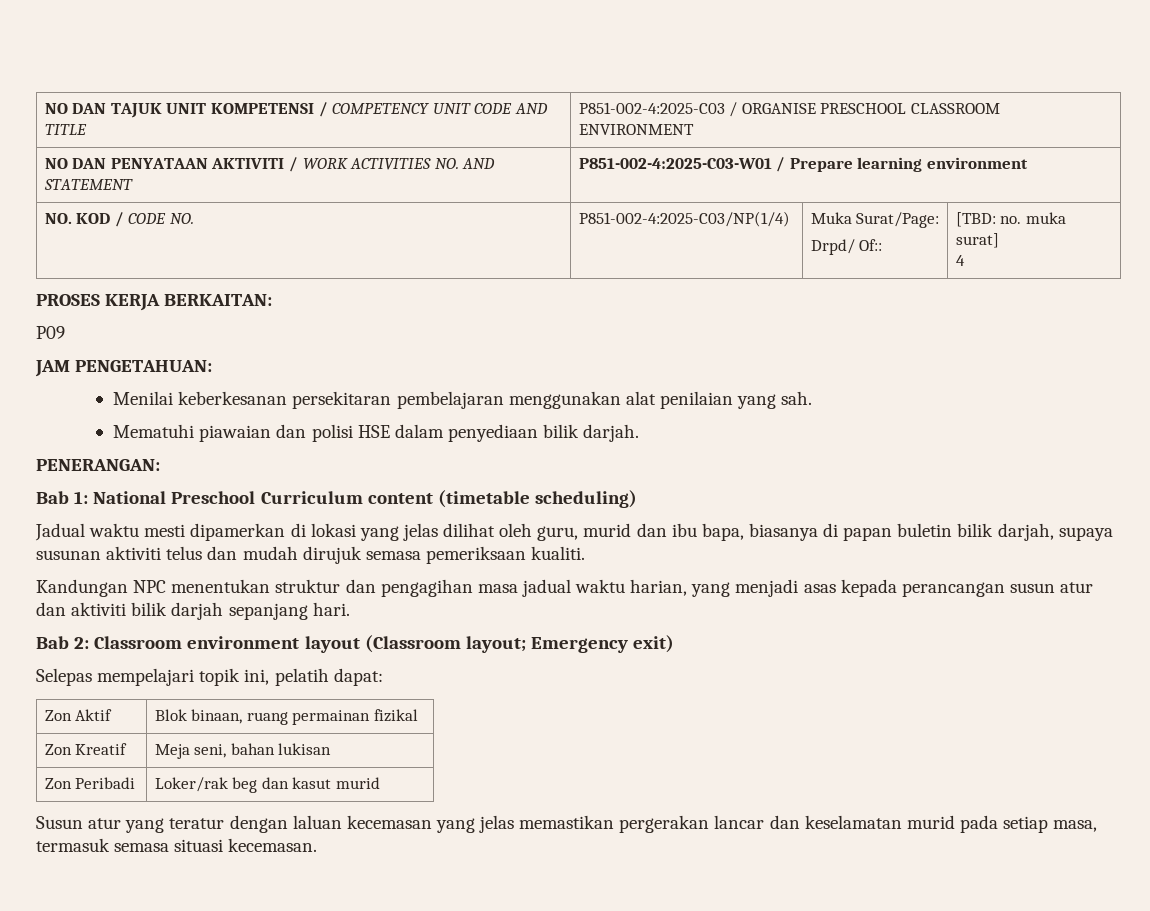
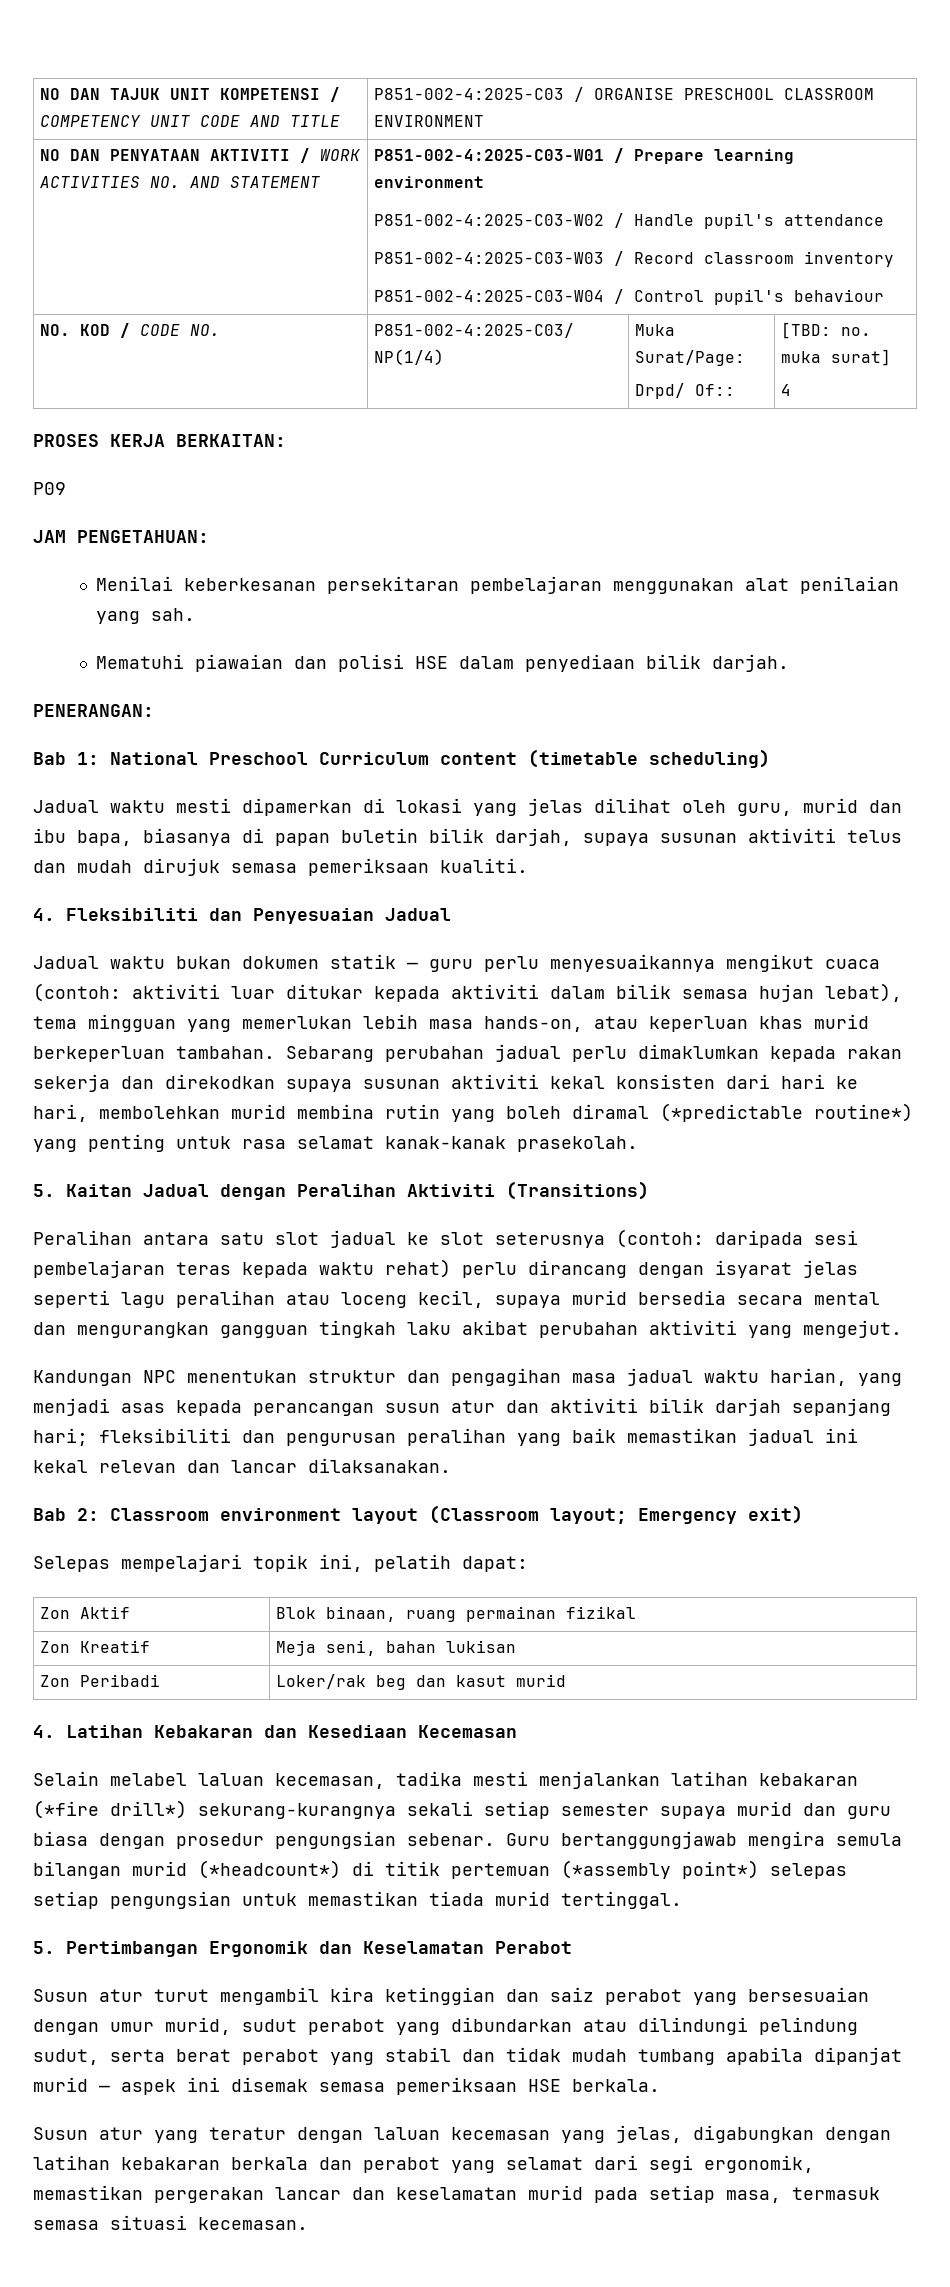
(1028, 163) none -> [374,213,885,229] [374,251,895,267] [374,289,885,305] // P851-002-4:2025-C03-W02 / Handle pupil's attendance // P851-002-4:2025-C03-W03 / Record classroom inventory // P851-002-4:2025-C03-W04 / Control pupil's behaviour
(586, 553) none -> [33,908,451,924] [33,954,880,972] [33,983,902,1002] [33,1014,869,1032] [33,1044,902,1062] [33,1074,858,1092] [33,1103,913,1122] [33,1134,638,1152] [33,1181,649,1200] [33,1229,858,1248] [33,1259,858,1278] [33,1290,880,1308] [33,1320,902,1338] // 4. Fleksibiliti dan Penyesuaian Jadual // Jadual waktu bukan dokumen statik — guru perlu menyesuaikannya mengikut cuaca (contoh: aktiviti luar ditukar kepada aktiviti dalam bilik semasa hujan lebat), tema mingguan yang memerlukan lebih masa hands-on, atau keperluan khas murid berkeperluan tambahan. Sebarang perubahan jadual perlu dimaklumkan kepada rakan sekerja dan direkodkan supaya susunan aktiviti kekal konsisten dari hari ke hari, membolehkan murid membina rutin yang boleh diramal (*predictable routine*) yang penting untuk rasa selamat kanak-kanak prasekolah. // 5. Kaitan Jadual dengan Peralihan Aktiviti (Transitions) // Peralihan antara satu slot jadual ke slot seterusnya (contoh: daripada sesi pembelajaran teras kepada waktu rehat) perlu dirancang dengan isyarat jelas seperti lagu peralihan atau loceng kecil, supaya murid bersedia secara mental dan mengurangkan gangguan tingkah laku akibat perubahan aktiviti yang mengejut.
[312,602,350,616] hari. -> [33,1428,858,1446] [33,1458,451,1473] hari; fleksibiliti dan pengurusan peralihan yang baik memastikan jadual ini kekal relevan dan lancar dilaksanakan.
(380, 783) none -> [33,1725,517,1738] [33,1771,858,1789] [33,1800,891,1819] [33,1831,902,1849] [33,1860,847,1879] [33,1891,682,1909] [33,1941,572,1957] [33,1987,869,2005] [33,2017,858,2035] [33,2047,902,2065] [33,2077,660,2095] // 4. Latihan Kebakaran dan Kesediaan Kecemasan // Selain melabel laluan kecemasan, tadika mesti menjalankan latihan kebakaran (*fire drill*) sekurang-kurangnya sekali setiap semester supaya murid dan guru biasa dengan prosedur pengungsian sebenar. Guru bertanggungjawab mengira semula bilangan murid (*headcount*) di titik pertemuan (*assembly point*) selepas setiap pengungsian untuk memastikan tiada murid tertinggal. // 5. Pertimbangan Ergonomik dan Keselamatan Perabot // Susun atur turut mengambil kira ketinggian dan saiz perabot yang bersesuaian dengan umur murid, sudut perabot yang dibundarkan atau dilindungi pelindung sudut, serta berat perabot yang stabil dan tidak mudah tumbang apabila dipanjat murid — aspek ini disemak semasa pemeriksaan HSE berkala.
[479,815,515,833] jelas -> [616,2125,891,2143] [33,2155,814,2173] jelas, digabungkan dengan latihan kebakaran berkala dan perabot yang selamat dari segi ergonomik,

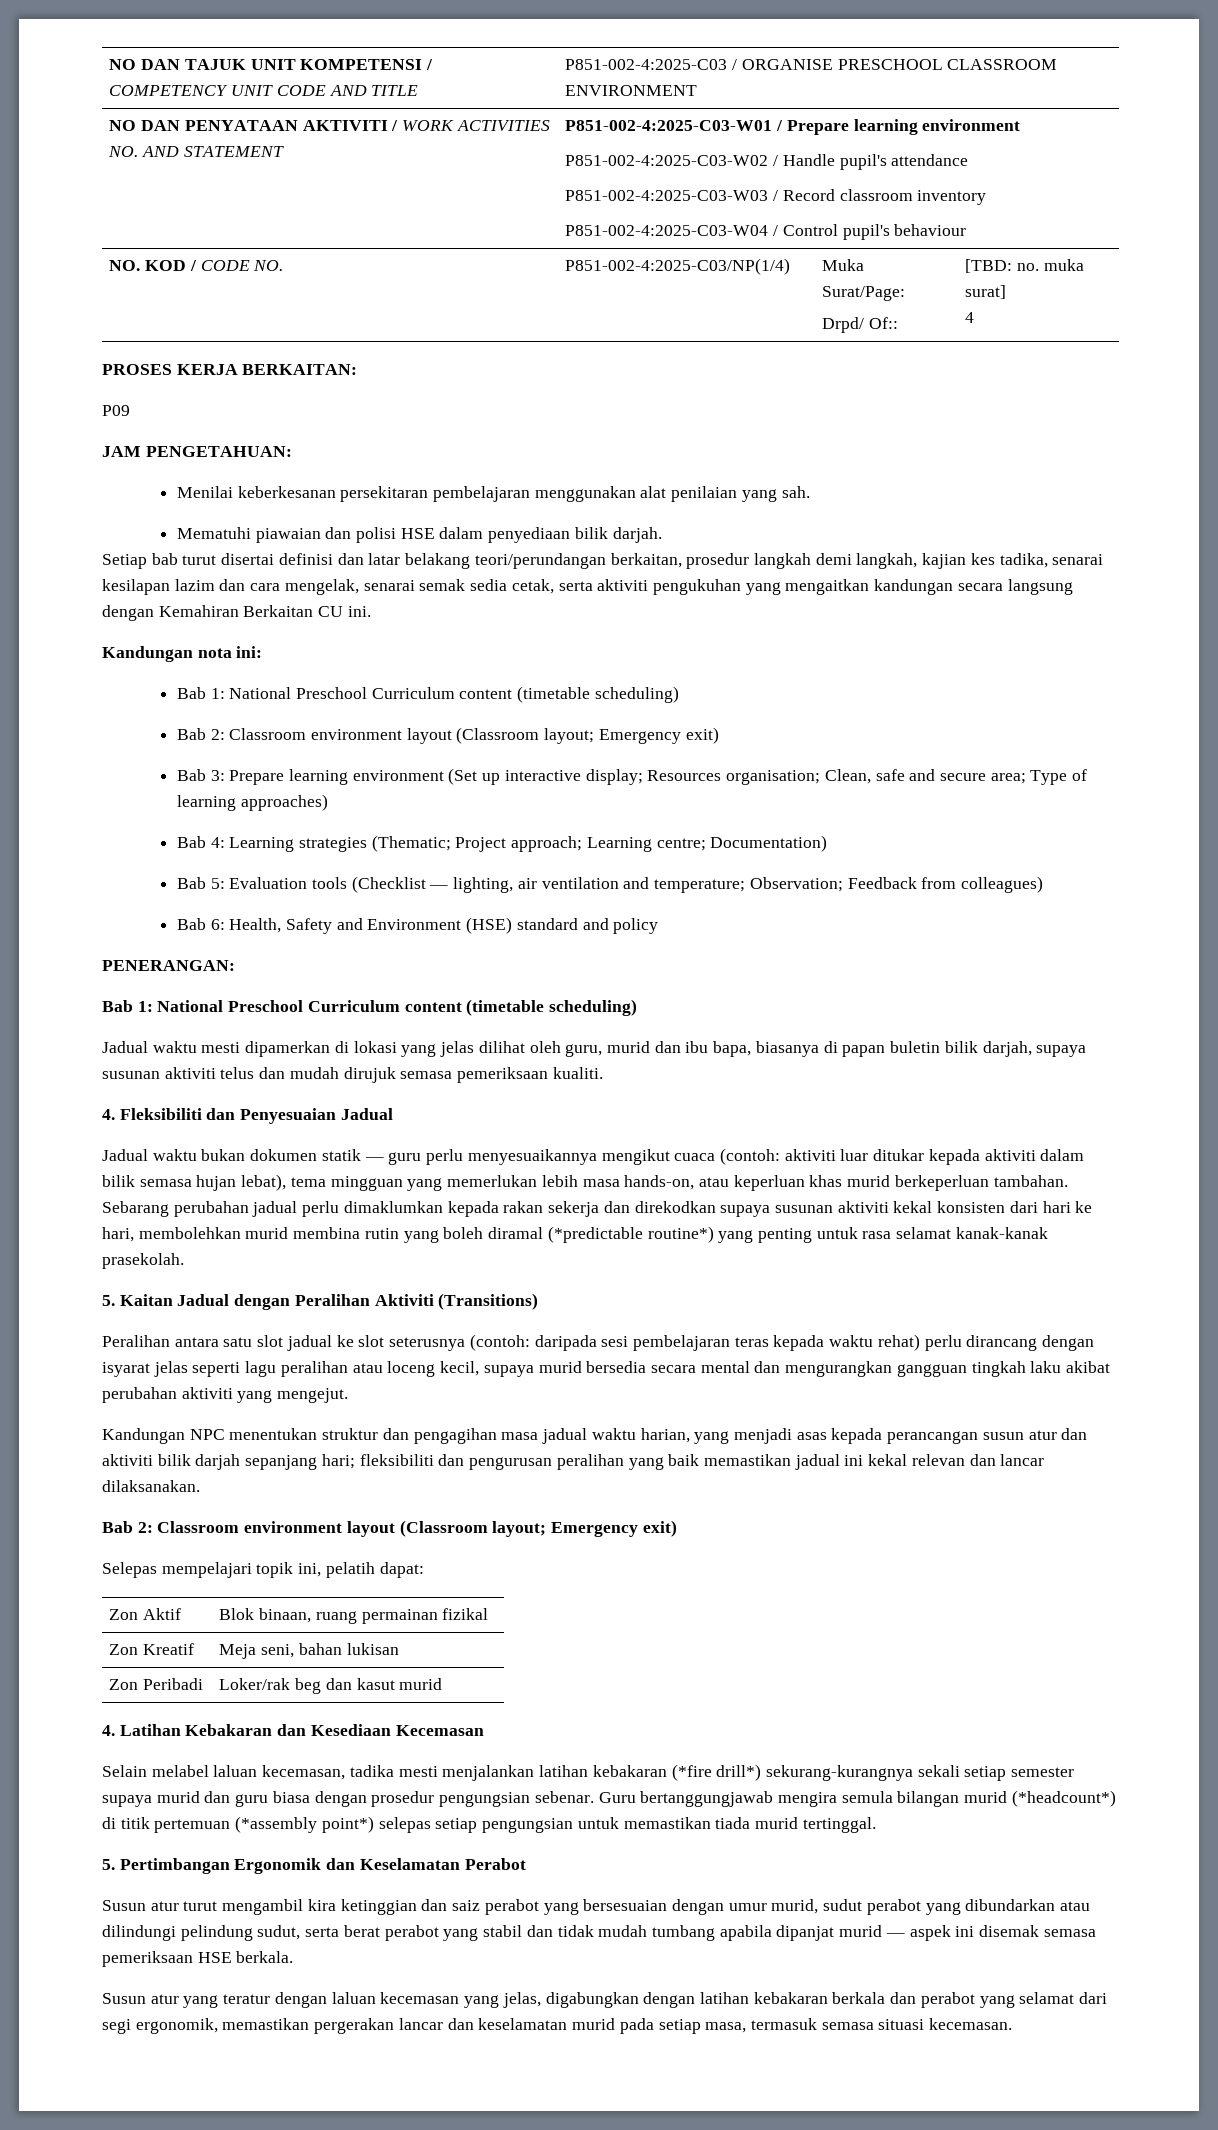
(790, 663) none -> [102,553,1104,569] [102,579,1073,595] [102,605,371,621] [102,646,263,662] [176,686,679,703] [176,727,719,744] [176,768,1088,785] [176,794,328,811] [176,835,828,852] [176,876,1043,893] [176,917,659,934] // Setiap bab turut disertai definisi dan latar belakang teori/perundangan berkaitan, prosedur langkah demi langkah, kajian kes tadika, senarai kesilapan lazim dan cara mengelak, senarai semak sedia cetak, serta aktiviti pengukuhan yang mengaitkan kandungan secara langsung dengan Kemahiran Berkaitan CU ini. // Kandungan nota ini: // Bab 1: National Preschool Curriculum content (timetable scheduling) // Bab 2: Classroom environment layout (Classroom layout; Emergency exit) // Bab 3: Prepare learning environment (Set up interactive display; Resources organisation; Clean, safe and secure area; Type of learning approaches) // Bab 4: Learning strategies (Thematic; Project approach; Learning centre; Documentation) // Bab 5: Evaluation tools (Checklist — lighting, air ventilation and temperature; Observation; Feedback from colleagues) // Bab 6: Health, Safety and Environment (HSE) standard and policy

